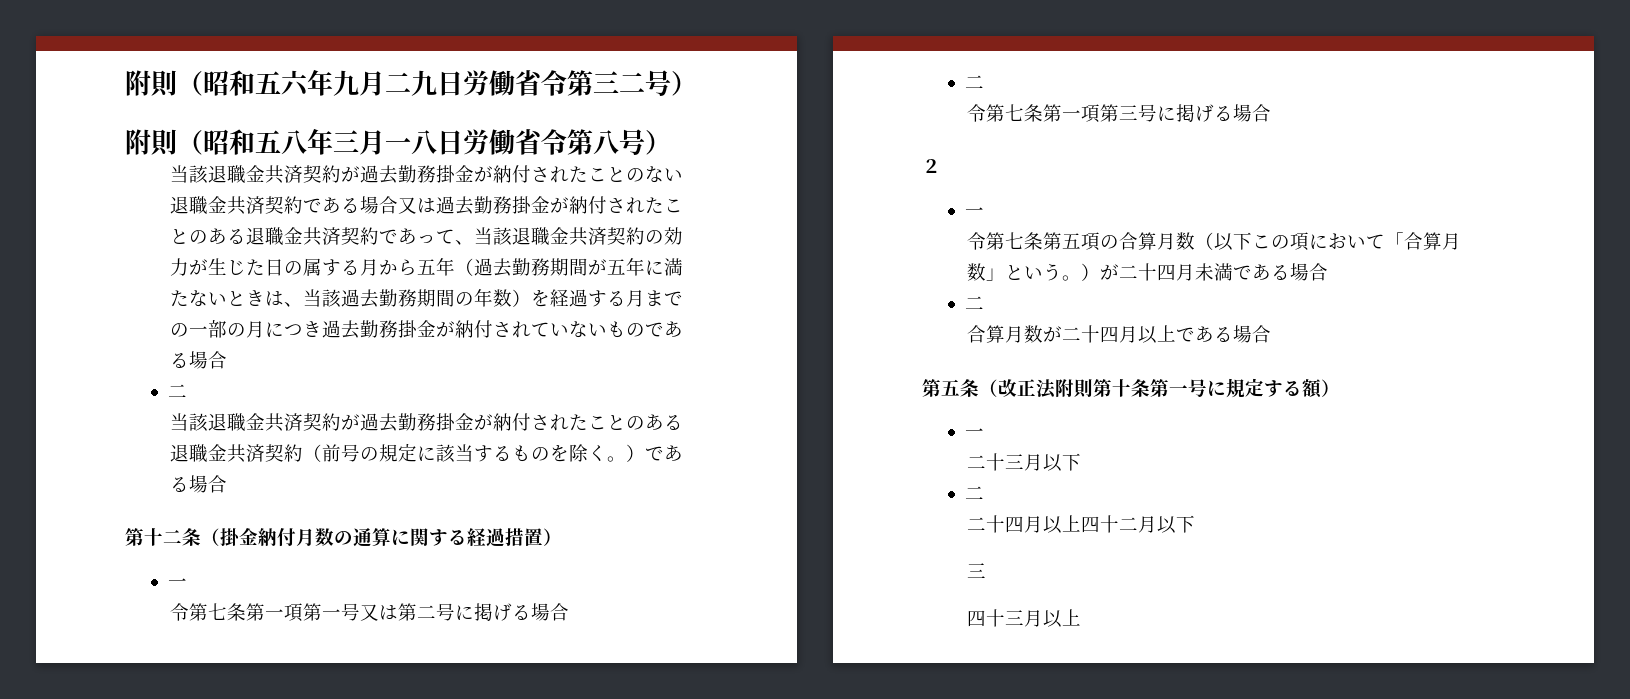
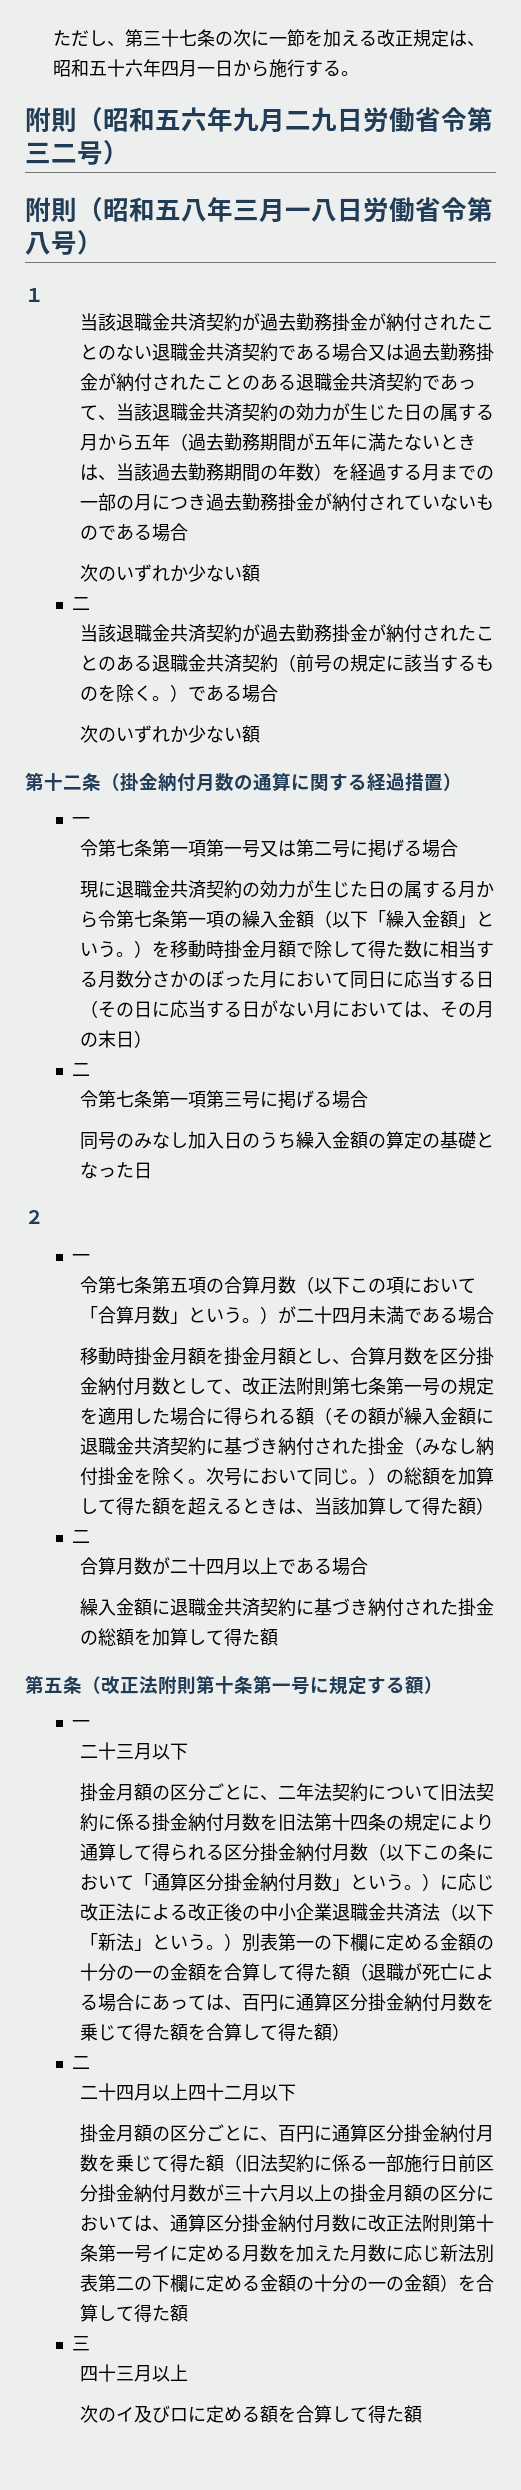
(125, 83) none -> [52,29,485,47] [52,59,359,78] ただし、第三十七条の次に一節を加える改正規定は、昭和五十六年四月一日から施行する。 //
(671, 142) none -> [25,288,44,302] // １
(228, 360) none -> [80,564,261,582] // 次のいずれか少ない額
(228, 484) none -> [80,725,261,743] // 次のいずれか少ない額
(570, 612) none -> [80,880,495,899] [80,910,495,928] [80,940,495,959] [80,970,495,989] [80,1000,495,1018] [80,1030,153,1048] // 現に退職金共済契約の効力が生じた日の属する月から令第七条第一項の繰入金額（以下「繰入金額」という。）を移動時掛金月額で除して得た数に相当する月数分さかのぼった月において同日に応当する日（その日に応当する日がない月においては、その月の末日）
(1272, 113) none -> [80,1131,495,1150] [80,1162,153,1179] // 同号のみなし加入日のうち繰入金額の算定の基礎となった日
(1329, 272) none -> [80,1347,495,1366] [80,1377,495,1396] [80,1407,495,1426] [80,1437,495,1456] [80,1467,495,1486] [80,1497,495,1515] // 移動時掛金月額を掛金月額とし、合算月数を区分掛金納付月数として、改正法附則第七条第一号の規定を適用した場合に得られる額（その額が繰入金額に退職金共済契約に基づき納付された掛金（みなし納付掛金を除く。次号において同じ。）の総額を加算して得た額を超えるときは、当該加算して得た額）
(1272, 334) none -> [80,1598,495,1617] [80,1628,279,1646] // 繰入金額に退職金共済契約に基づき納付された掛金の総額を加算して得た額
(1082, 462) none -> [80,1783,495,1802] [80,1813,495,1832] [80,1843,495,1862] [80,1873,495,1892] [80,1903,495,1921] [80,1933,495,1952] [80,1963,495,1981] [80,1993,495,2012] [80,2023,351,2041] // 掛金月額の区分ごとに、二年法契約について旧法契約に係る掛金納付月数を旧法第十四条の規定により通算して得られる区分掛金納付月数（以下この条において「通算区分掛金納付月数」という。）に応じ改正法による改正後の中小企業退職金共済法（以下「新法」という。）別表第一の下欄に定める金額の十分の一の金額を合算して得た額（退職が死亡による場合にあっては、百円に通算区分掛金納付月数を乗じて得た額を合算して得た額）
[967,563,987,578] [967,609,1082,628] 三 // 四十三月以上 -> [80,2124,495,2143] [80,2154,495,2173] [80,2184,495,2203] [80,2214,495,2233] [80,2244,495,2263] [80,2274,495,2292] [80,2304,189,2322] [72,2336,91,2351] [80,2364,189,2382] [80,2405,423,2423] 掛金月額の区分ごとに、百円に通算区分掛金納付月数を乗じて得た額（旧法契約に係る一部施行日前区分掛金納付月数が三十六月以上の掛金月額の区分においては、通算区分掛金納付月数に改正法附則第十条第一号イに定める月数を加えた月数に応じ新法別表第二の下欄に定める金額の十分の一の金額）を合算して得た額 // 三 // 四十三月以上 // 次のイ及びロに定める額を合算して得た額

